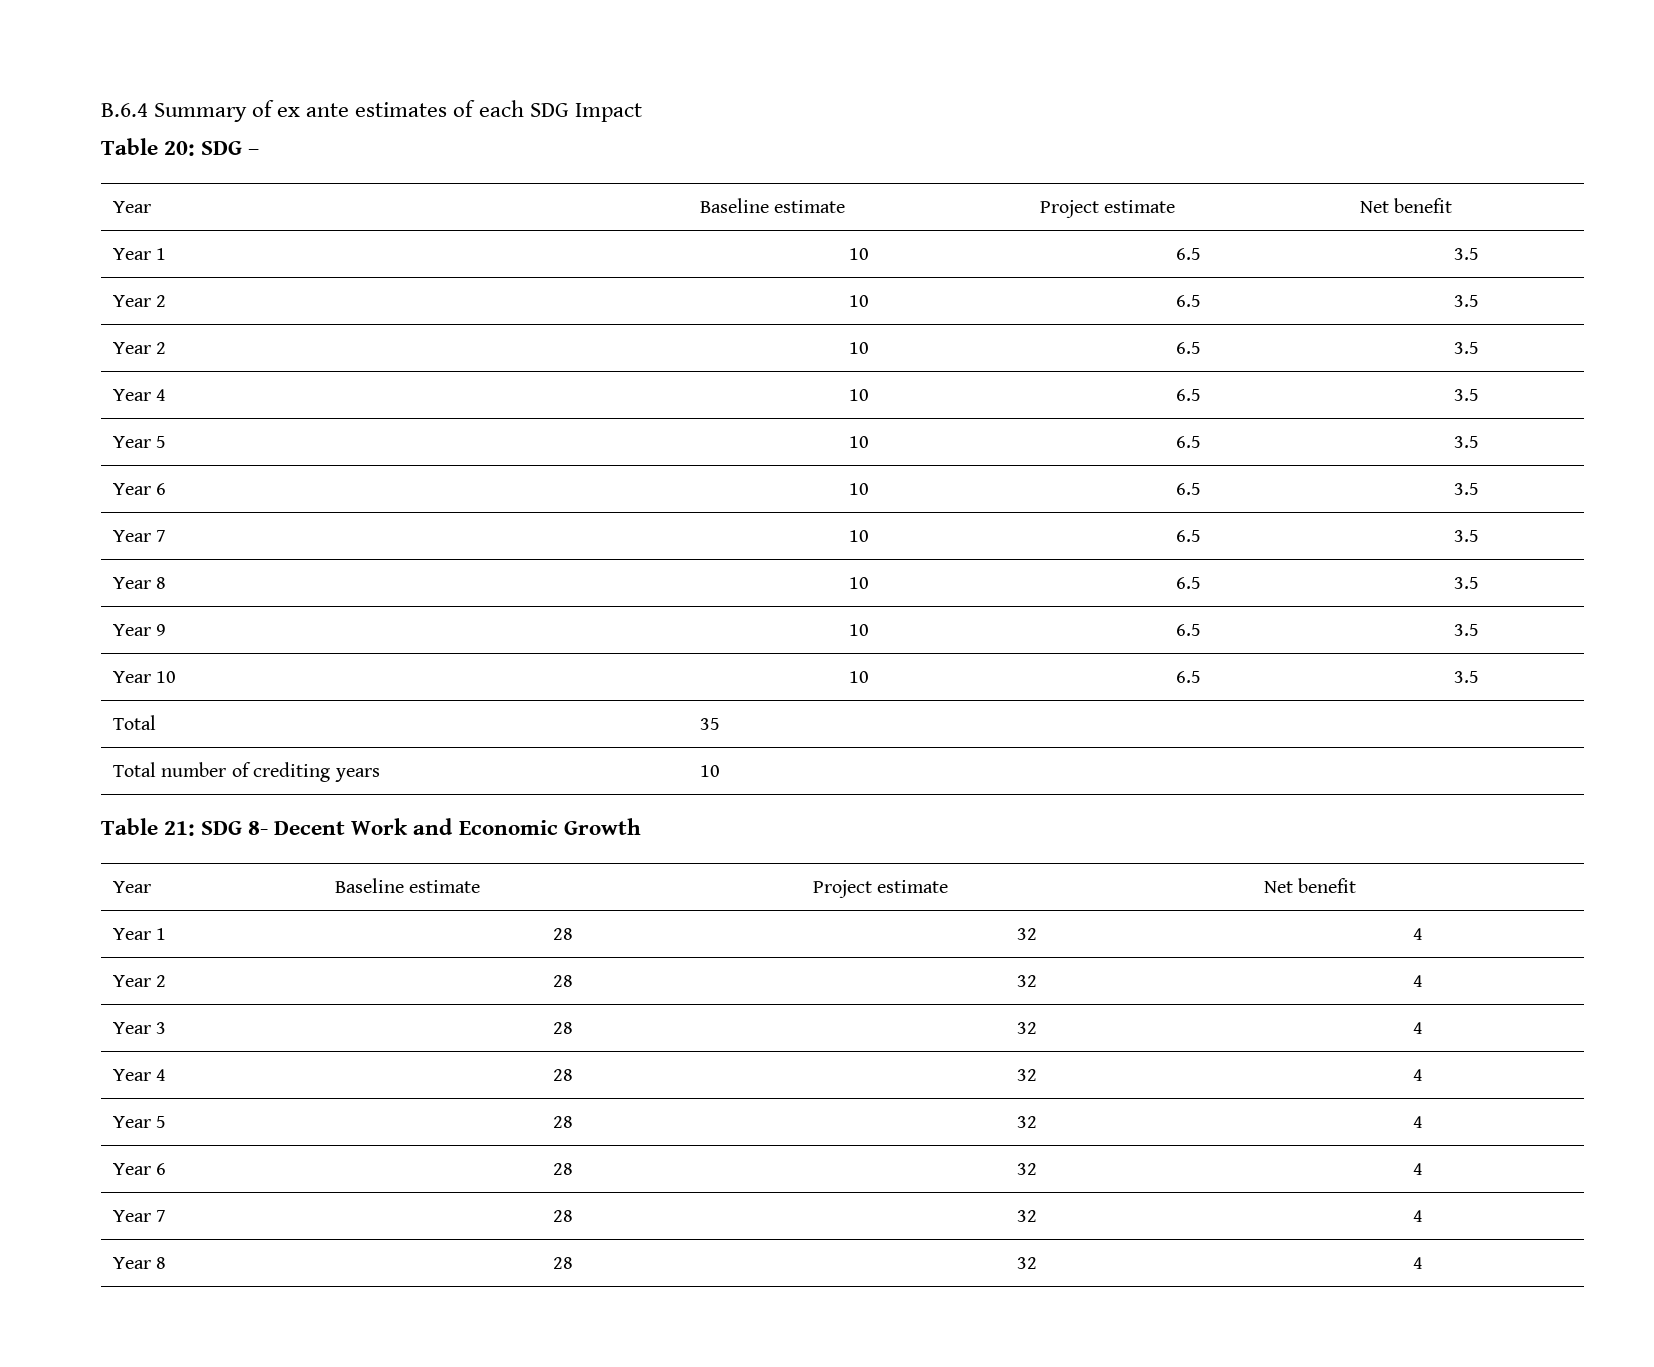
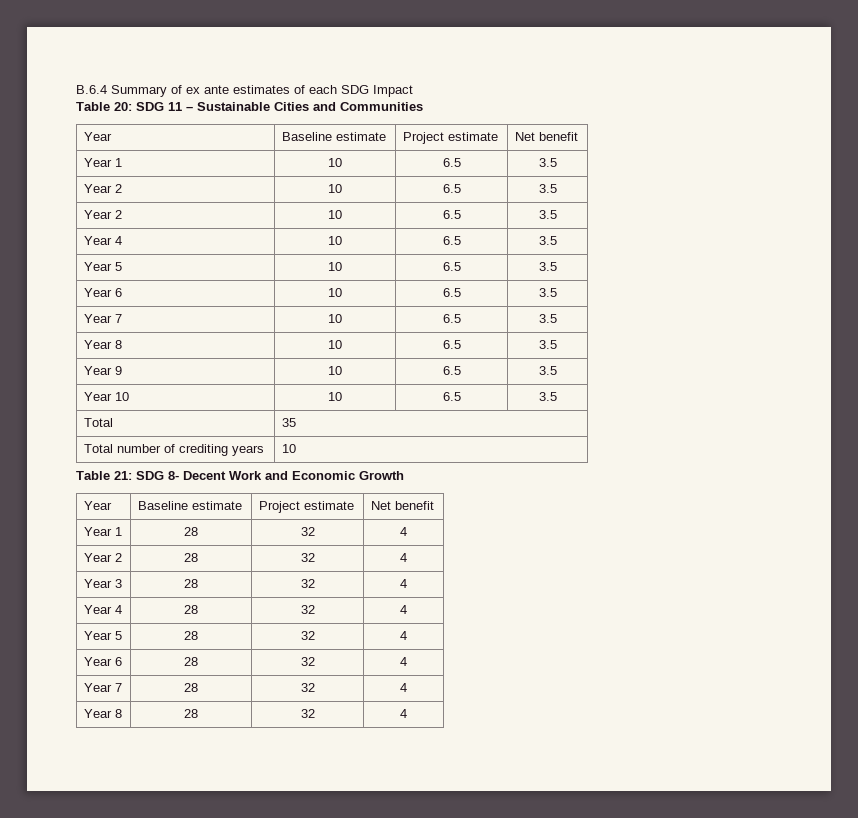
(243, 148) none -> [168,102,182,111] 11
(260, 152) none -> [197,102,423,111] Sustainable Cities and Communities

